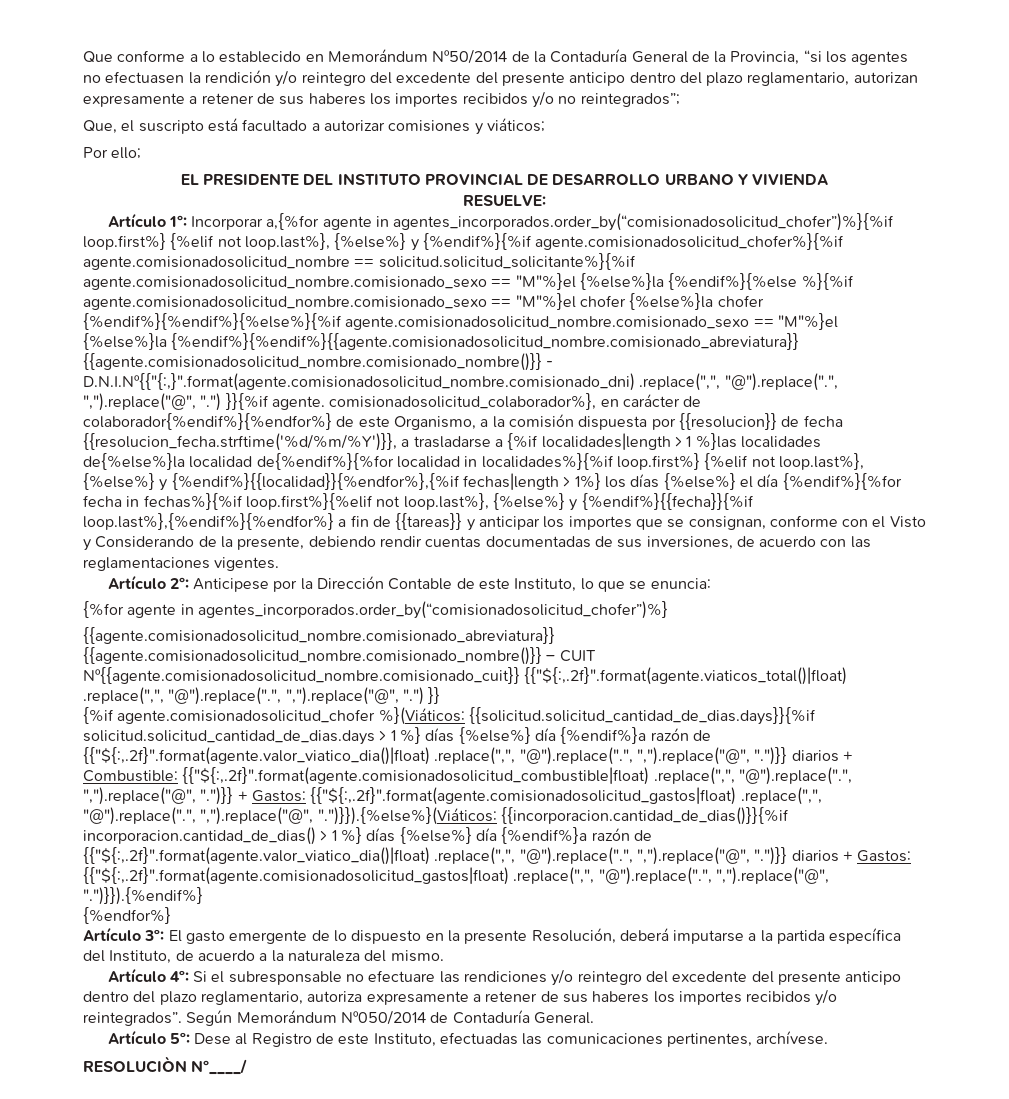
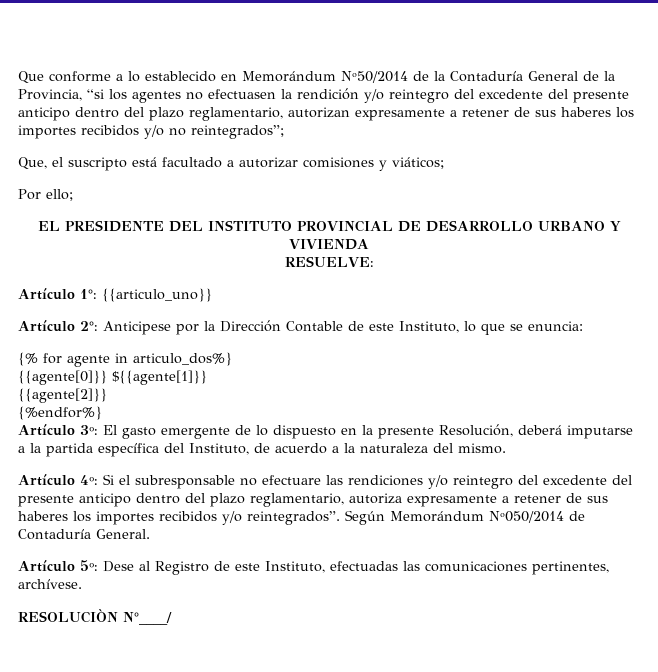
[191,213,895,231] [83,233,845,251] [83,253,636,270] [83,273,854,290] [83,293,764,310] [83,313,838,330] [83,333,800,350] [83,353,554,371] [83,373,838,391] [83,393,702,411] [83,413,843,430] [83,433,821,451] [83,453,864,470] [83,473,902,491] [83,493,754,511] [83,513,926,531] [83,536,871,551] [83,557,280,571] Incorporar a,{%for agente in agentes_incorporados.order_by(“comisionadosolicitud_chofer”)%}{%if loop.first%} {%elif not loop.last%}, {%else%} y {%endif%}{%if agente.comisionadosolicitud_chofer%}{%if agente.comisionadosolicitud_nombre == solicitud.solicitud_solicitante%}{%if agente.comisionadosolicitud_nombre.comisionado_sexo == "M"%}el {%else%}la {%endif%}{%else %}{%if agente.comisionadosolicitud_nombre.comisionado_sexo == "M"%}el chofer {%else%}la chofer {%endif%}{%endif%}{%else%}{%if agente.comisionadosolicitud_nombre.comisionado_sexo == "M"%}el {%else%}la {%endif%}{%endif%}{{agente.comisionadosolicitud_nombre.comisionado_abreviatura}} {{agente.comisionadosolicitud_nombre.comisionado_nombre()}} - D.N.I.Nº{{"{:,}".format(agente.comisionadosolicitud_nombre.comisionado_dni) .replace(",", "@").replace(".", ",").replace("@", ".") }}{%if agente. comisionadosolicitud_colaborador%}, en carácter de colaborador{%endif%}{%endfor%} de este Organismo, a la comisión dispuesta por {{resolucion}} de fecha {{resolucion_fecha.strftime('%d/%m/%Y')}}, a trasladarse a {%if localidades|length > 1 %}las localidades de{%else%}la localidad de{%endif%}{%for localidad in localidades%}{%if loop.first%} {%elif not loop.last%}, {%else%} y {%endif%}{{localidad}}{%endfor%},{%if fechas|length > 1%} los días {%else%} el día {%endif%}{%for fecha in fechas%}{%if loop.first%}{%elif not loop.last%}, {%else%} y {%endif%}{{fecha}}{%if loop.last%},{%endif%}{%endfor%} a fin de {{tareas}} y anticipar los importes que se consignan, conforme con el Visto y Considerando de la presente, debiendo rendir cuentas documentadas de sus inversiones, de acuerdo con las reglamentaciones vigentes. -> [102,288,212,302] {{articulo_uno}}
[83,601,668,619] [83,627,555,644] [83,647,596,665] [83,667,848,685] [83,687,441,705] [83,707,816,725] [83,727,711,745] [83,747,853,765] [83,767,852,785] [83,787,822,805] [83,807,789,825] [83,827,652,845] [83,847,912,865] [83,867,829,885] [83,887,203,905] {%for agente in agentes_incorporados.order_by(“comisionadosolicitud_chofer”)%} // {{agente.comisionadosolicitud_nombre.comisionado_abreviatura}} {{agente.comisionadosolicitud_nombre.comisionado_nombre()}} – CUIT Nº{{agente.comisionadosolicitud_nombre.comisionado_cuit}} {{"${:,.2f}".format(agente.viaticos_total()|float) .replace(",", "@").replace(".", ",").replace("@", ".") }} // {%if agente.comisionadosolicitud_chofer %}(Viáticos: {{solicitud.solicitud_cantidad_de_dias.days}}{%if solicitud.solicitud_cantidad_de_dias.days > 1 %} días {%else%} día {%endif%}a razón de {{"${:,.2f}".format(agente.valor_viatico_dia()|float) .replace(",", "@").replace(".", ",").replace("@", ".")}} diarios + Combustible: {{"${:,.2f}".format(agente.comisionadosolicitud_combustible|float) .replace(",", "@").replace(".", ",").replace("@", ".")}} + Gastos: {{"${:,.2f}".format(agente.comisionadosolicitud_gastos|float) .replace(",", "@").replace(".", ",").replace("@", ".")}}).{%else%}(Viáticos: {{incorporacion.cantidad_de_dias()}}{%if incorporacion.cantidad_de_dias() > 1 %} días {%else%} día {%endif%}a razón de {{"${:,.2f}".format(agente.valor_viatico_dia()|float) .replace(",", "@").replace(".", ",").replace("@", ".")}} diarios + Gastos: {{"${:,.2f}".format(agente.comisionadosolicitud_gastos|float) .replace(",", "@").replace(".", ",").replace("@", ".")}}).{%endif%} -> [18,352,232,367] [18,370,207,385] [18,388,107,403] {% for agente in articulo_dos%} // {{agente[0]}} ${{agente[1]}} // {{agente[2]}}

